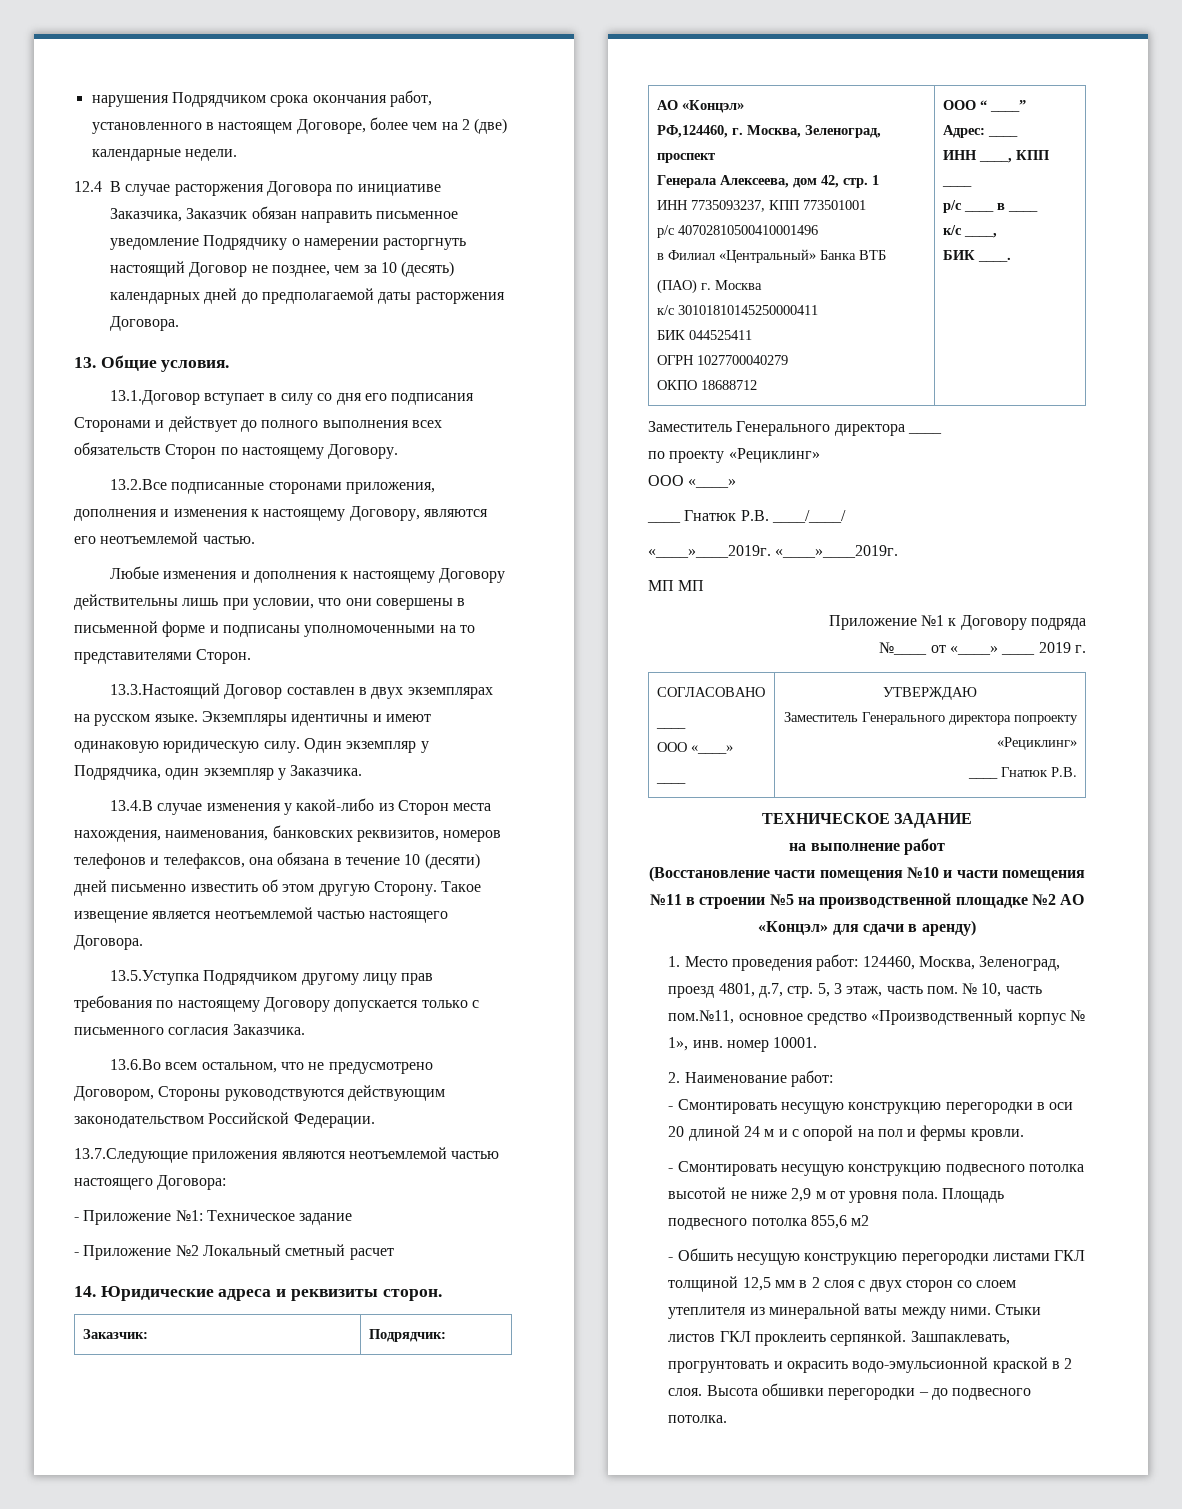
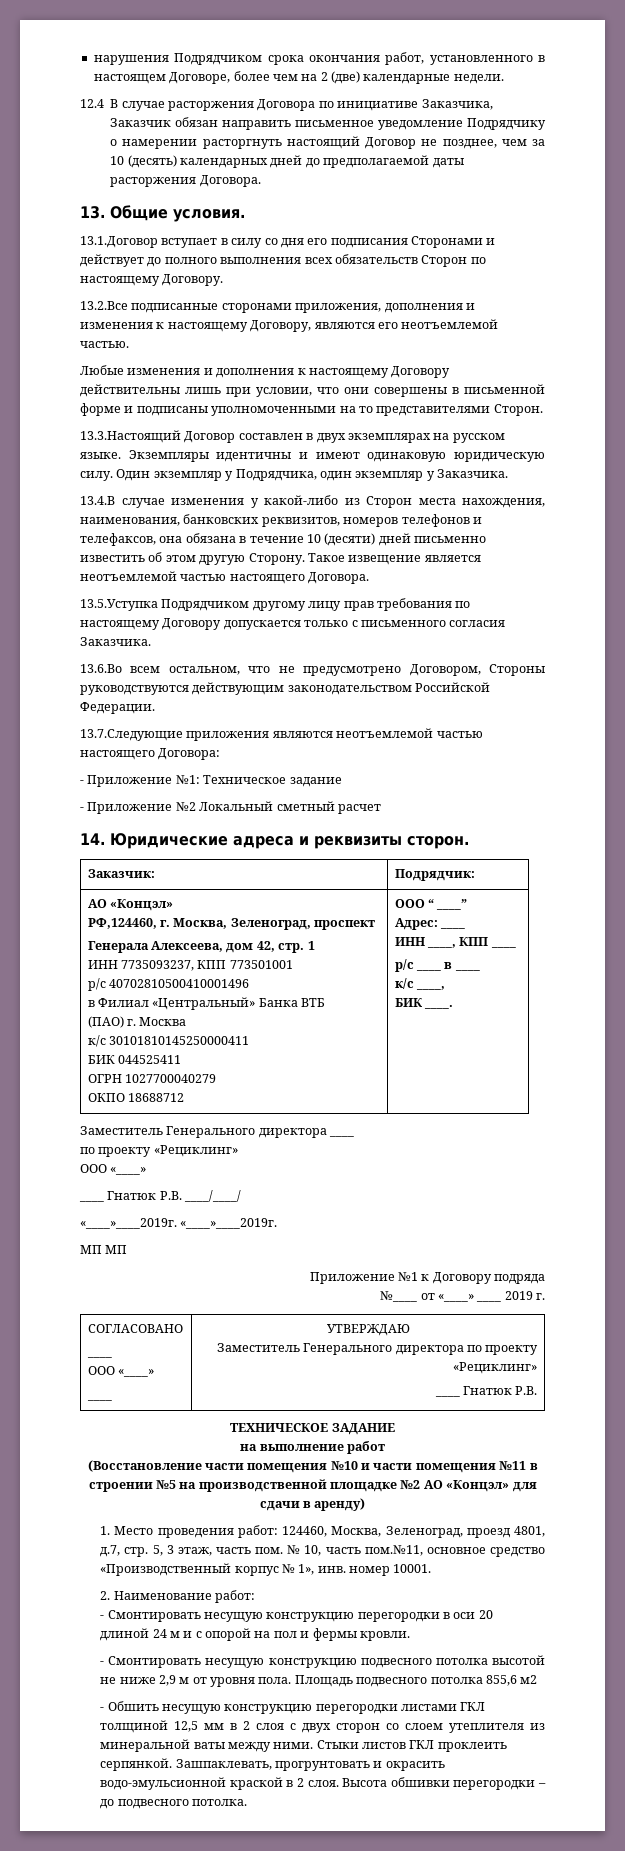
[1014,715,1079,725] попроекту -> [466,1345,539,1355] по проекту

